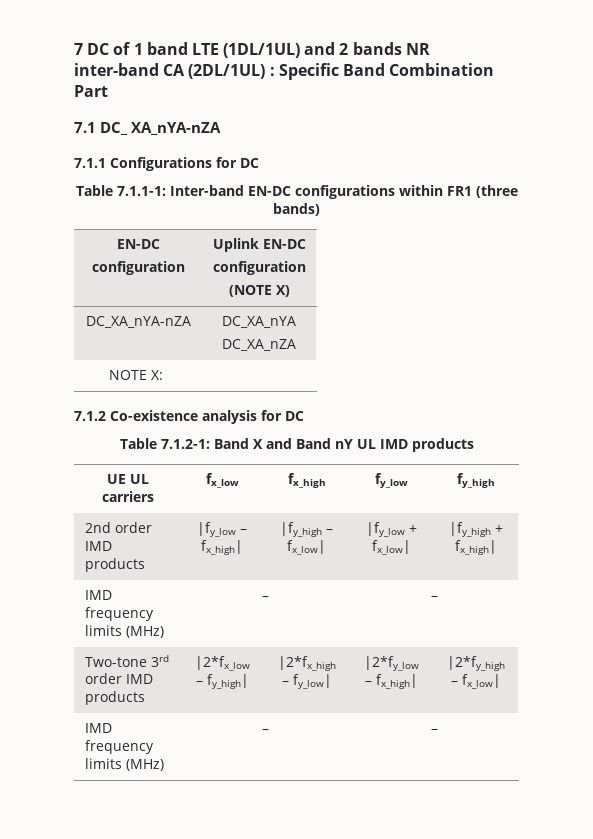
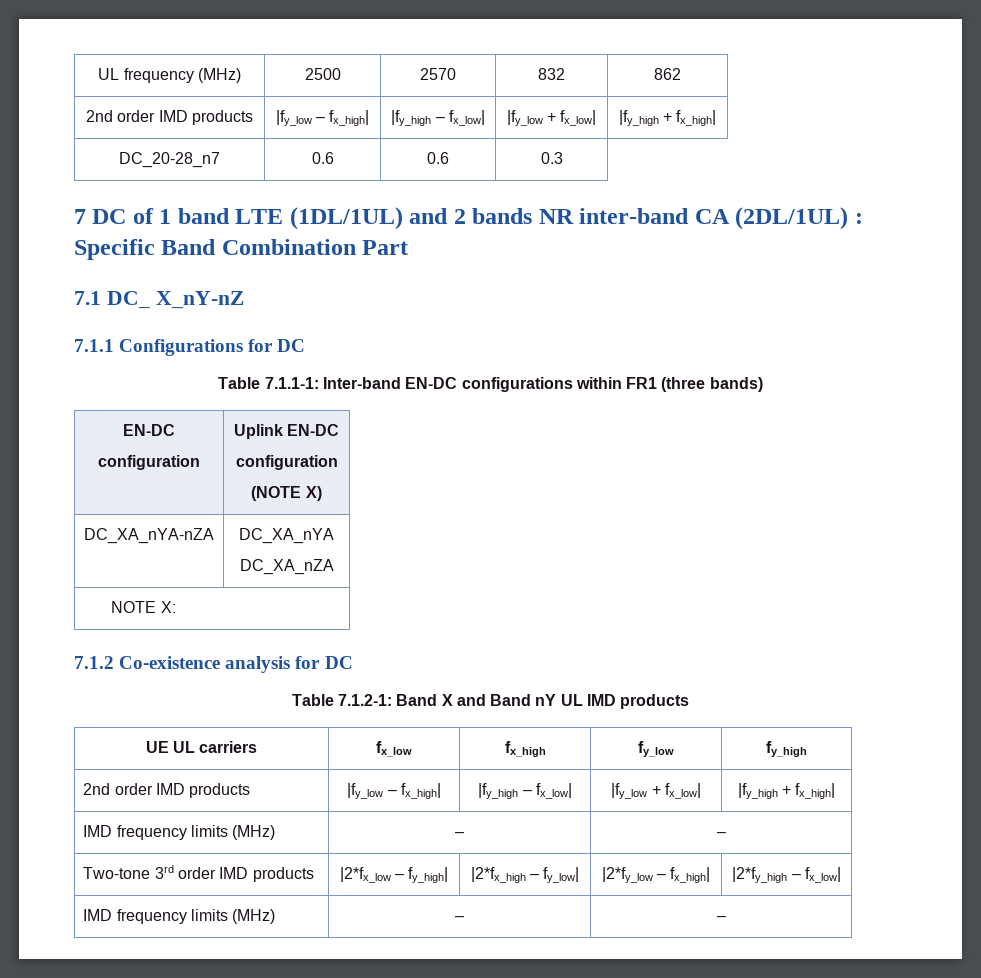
(74, 49) none -> [98,68,241,83] [304,68,341,80] [420,68,456,80] [538,68,565,80] [654,68,681,80] [86,110,253,125] [275,110,370,126] [391,110,485,126] [506,110,597,126] [618,110,717,126] [119,152,220,168] [311,152,334,164] [427,152,449,164] [540,152,563,164] UL frequency (MHz) | 2500 | 2570 | 832 | 862 // 2nd order IMD products | |fy_low – fx_high| | |fy_high – fx_low| | |fy_low + fx_low| | |fy_high + fx_high| // DC_20-28_n7 | 0.6 | 0.6 | 0.3 //
[131,122,222,135] XA_nYA-nZA -> [155,291,244,309] X_nY-nZ

